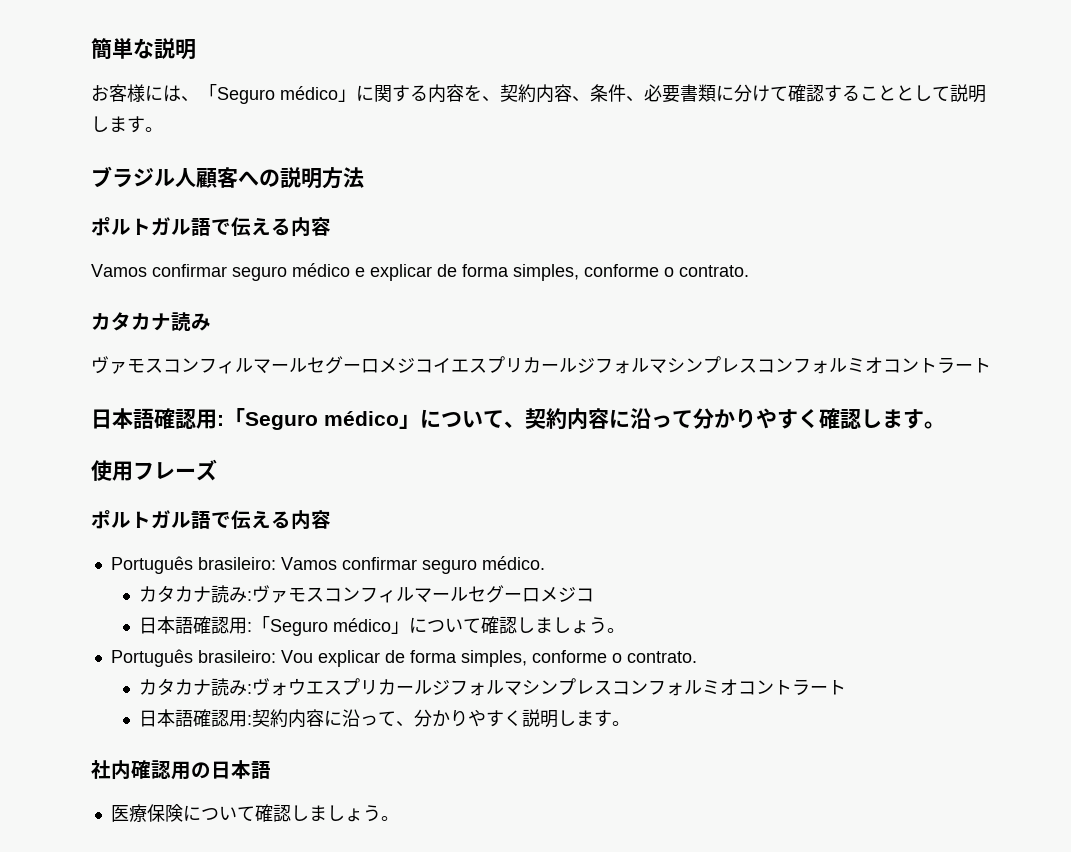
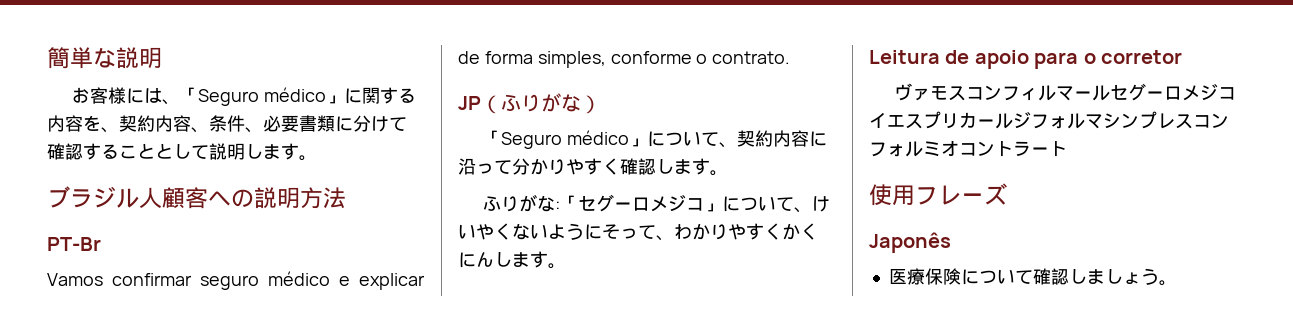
[91,217,331,237] ポルトガル語で伝える内容 -> [47,237,101,251] PT-Br
[91,312,211,331] カタカナ読み -> [458,93,601,114] [482,130,827,149] [458,158,728,176] [482,194,830,213] [458,223,818,241] [458,251,566,269] [869,50,1182,69] JP（ふりがな） // 「Seguro médico」について、契約内容に沿って分かりやすく確認します。 // ふりがな:「セグーロメジコ」について、けいやくないようにそって、わかりやすくかくにんします。 // Leitura de apoio para o corretor
[91,408,945,430] [91,459,217,481] [91,510,331,530] [110,556,545,574] [138,585,594,603] [138,616,625,636] [110,649,697,667] [138,678,846,696] [138,709,630,728] [91,760,271,780] 日本語確認用:「Seguro médico」について、契約内容に沿って分かりやすく確認します。 // 使用フレーズ // ポルトガル語で伝える内容 // Português brasileiro: Vamos confirmar seguro médico. // カタカナ読み:ヴァモスコンフィルマールセグーロメジコ // 日本語確認用:「Seguro médico」について確認しましょう。 // Português brasileiro: Vou explicar de forma simples, conforme o contrato. // カタカナ読み:ヴォウエスプリカールジフォルマシンプレスコンフォルミオコントラート // 日本語確認用:契約内容に沿って、分かりやすく説明します。 // 社内確認用の日本語 -> [869,183,1007,206] [869,232,951,253] 使用フレーズ // Japonês

